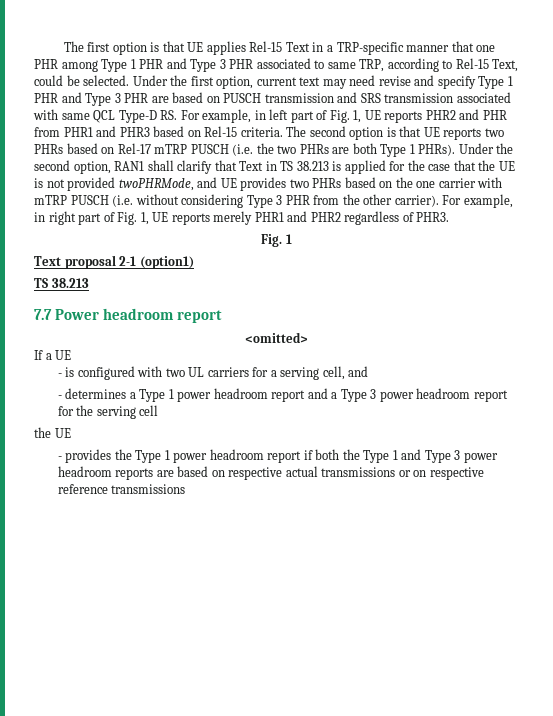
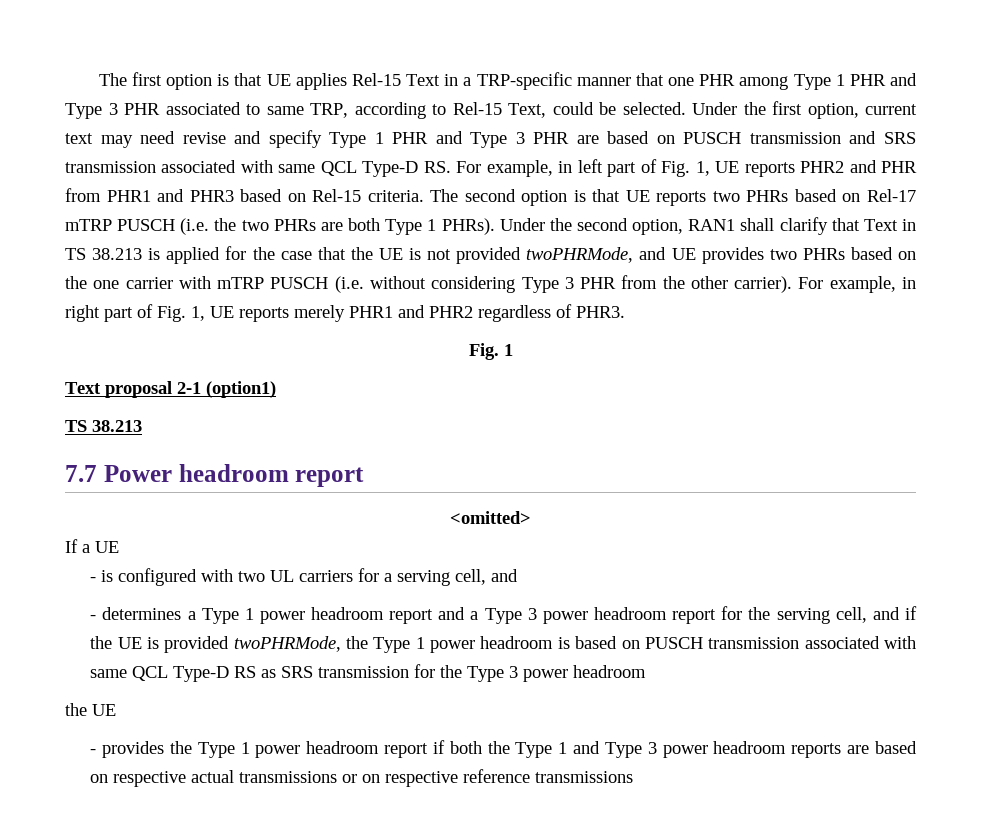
[139,405,159,416] cell -> [835,606,918,623] [90,636,917,653] [90,664,647,682] cell, and if the UE is provided twoPHRMode, the Type 1 power headroom is based on PUSCH transmission associated with same QCL Type-D RS as SRS transmission for the Type 3 power headroom

